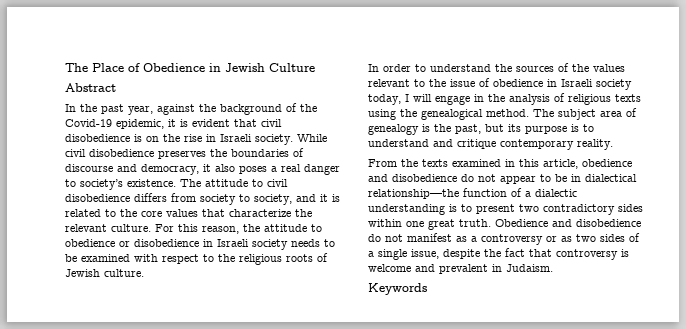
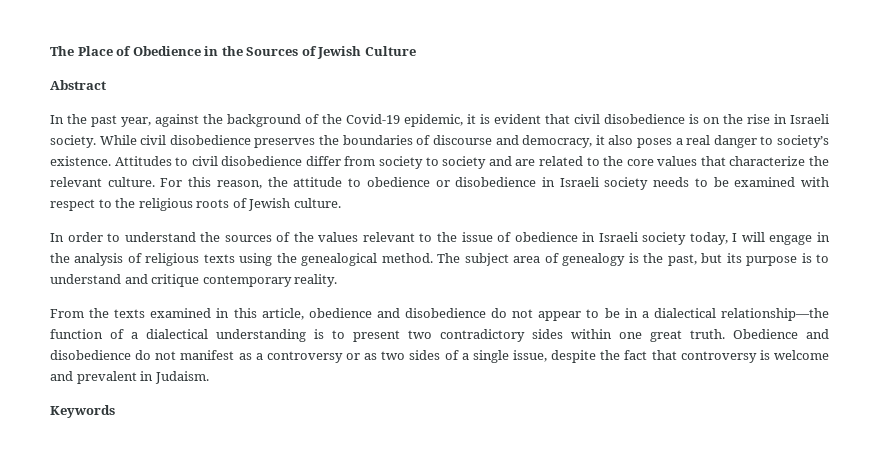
(221, 67) none -> [221,46,317,56] the Sources of
[180,179,248,187] The attitude -> [114,156,172,166] Attitudes
[134,193,167,202] differs -> [305,156,341,166] differ
[254,194,340,205] society, and it is -> [442,156,536,169] society and are
(581, 178) none -> [641,311,649,318] a
[535,189,577,197] dialectic -> [146,329,208,339] dialectical

